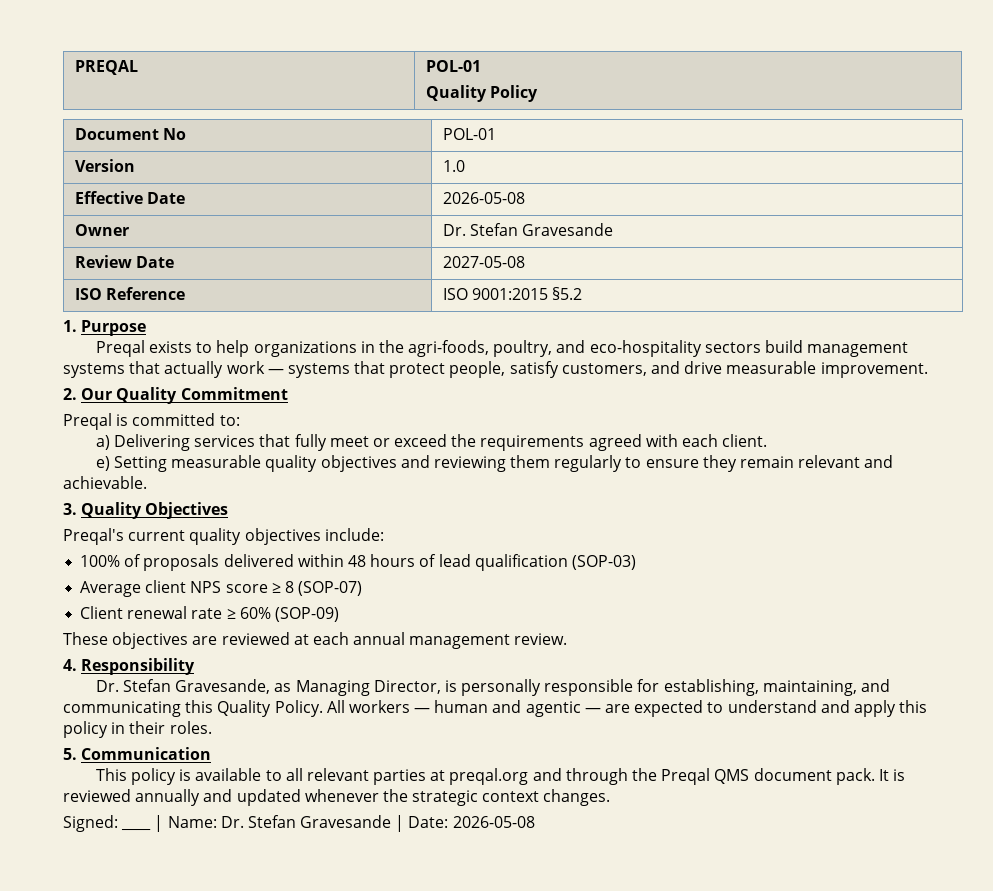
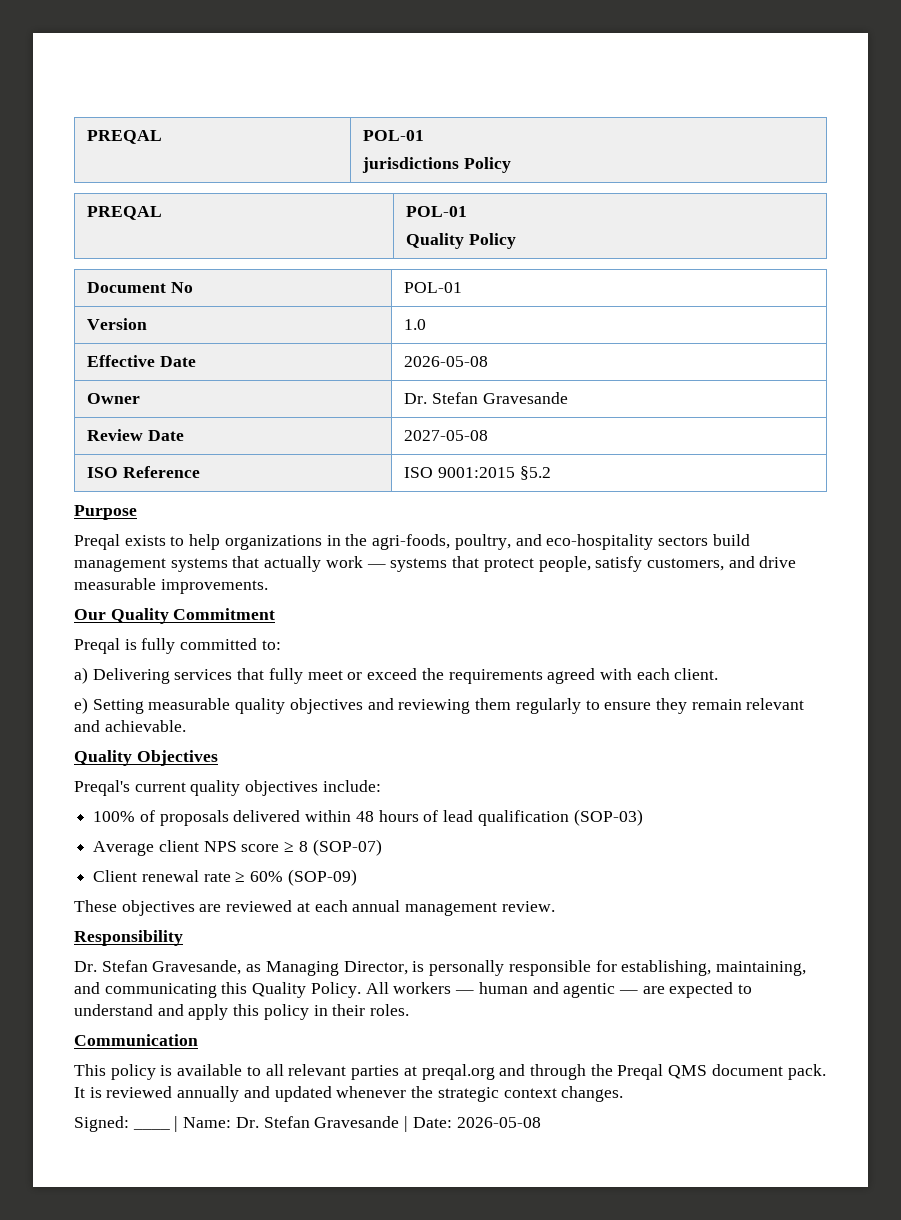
[75,60,139,75] [426,60,482,72] PREQAL | POL-01 -> [87,130,163,144] [363,130,425,141] [362,157,511,173] [87,206,163,220] [406,206,468,217] PREQAL | POL-01 // jurisdictions Policy // PREQAL | POL-01
[63,320,77,332] 1. -> (551, 473) none
[820,362,928,378] [63,388,77,400] improvement. // 2. -> [160,579,268,594] improvements. //
(129, 420) none -> [141,638,176,654] fully
[63,503,77,515] 3. -> (186, 726) none
[63,659,77,671] 4. -> (555, 906) none
[63,748,77,760] 5. -> (410, 1010) none

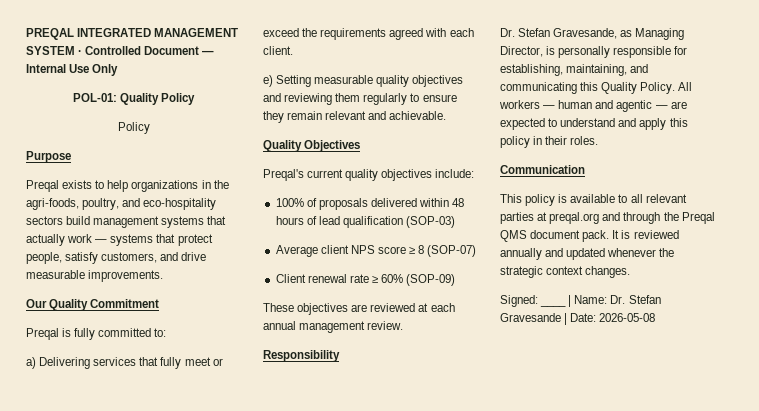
[87,130,163,144] [363,130,425,141] [362,157,511,173] [87,206,163,220] [406,206,468,217] [406,233,516,249] [87,282,193,293] [404,282,463,293] [87,318,148,330] [404,319,427,330] [87,355,196,367] [404,356,489,367] [87,393,141,404] [404,392,568,404] [87,429,184,441] [404,430,489,441] [87,466,200,478] [404,466,551,480] PREQAL | POL-01 // jurisdictions Policy // PREQAL | POL-01 // Quality Policy // Document No | POL-01 // Version | 1.0 // Effective Date | 2026-05-08 // Owner | Dr. Stefan Gravesande // Review Date | 2027-05-08 // ISO Reference | ISO 9001:2015 §5.2 -> [26,28,239,40] [26,46,215,55] [26,64,119,76] [72,93,196,105] [117,122,150,134] PREQAL INTEGRATED MANAGEMENT SYSTEM · Controlled Document — Internal Use Only // POL-01: Quality Policy // Policy

